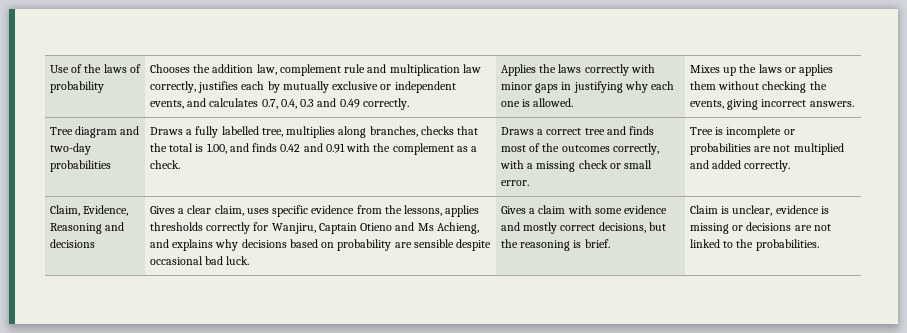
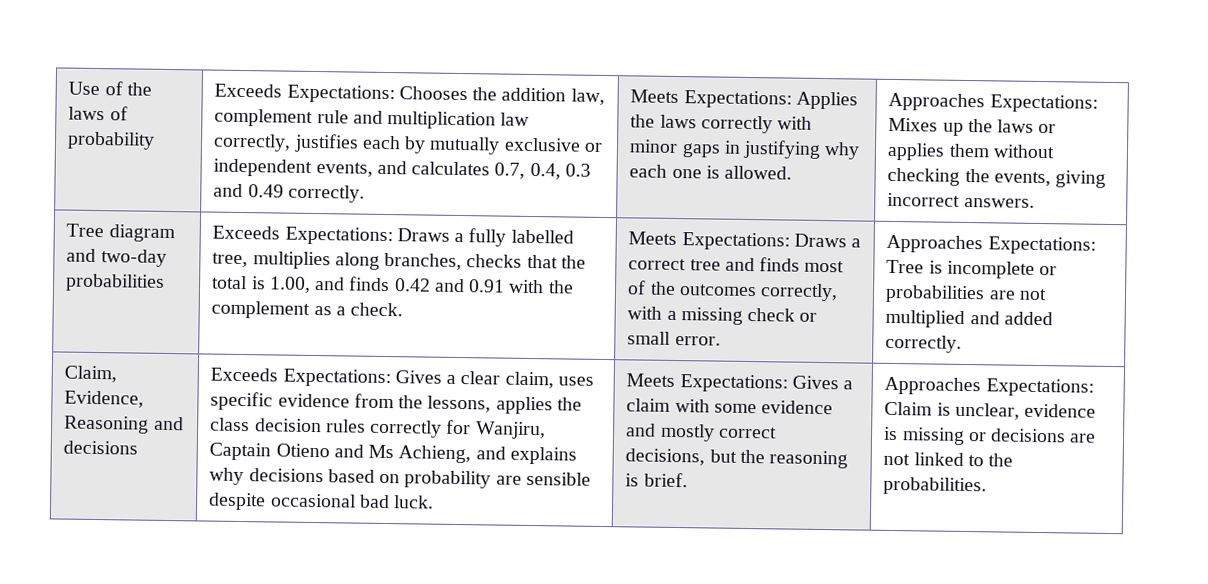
(104, 87) none -> [214,83,395,104] Exceeds Expectations:
(409, 104) none -> [630,89,792,109] Meets Expectations:
(574, 102) none -> [888,92,1098,113] Approaches Expectations:
(111, 166) none -> [212,225,393,246] Exceeds Expectations:
(180, 164) none -> [628,231,790,251] Meets Expectations:
(529, 183) none -> [886,234,1096,255] Approaches Expectations:
(95, 243) none -> [210,367,391,388] Exceeds Expectations:
[149,222,203,231] thresholds -> [556,397,582,411] [210,417,366,433] the class decision rules
(250, 260) none -> [626,373,788,393] Meets Expectations:
(610, 243) none -> [884,376,1094,397] Approaches Expectations:

